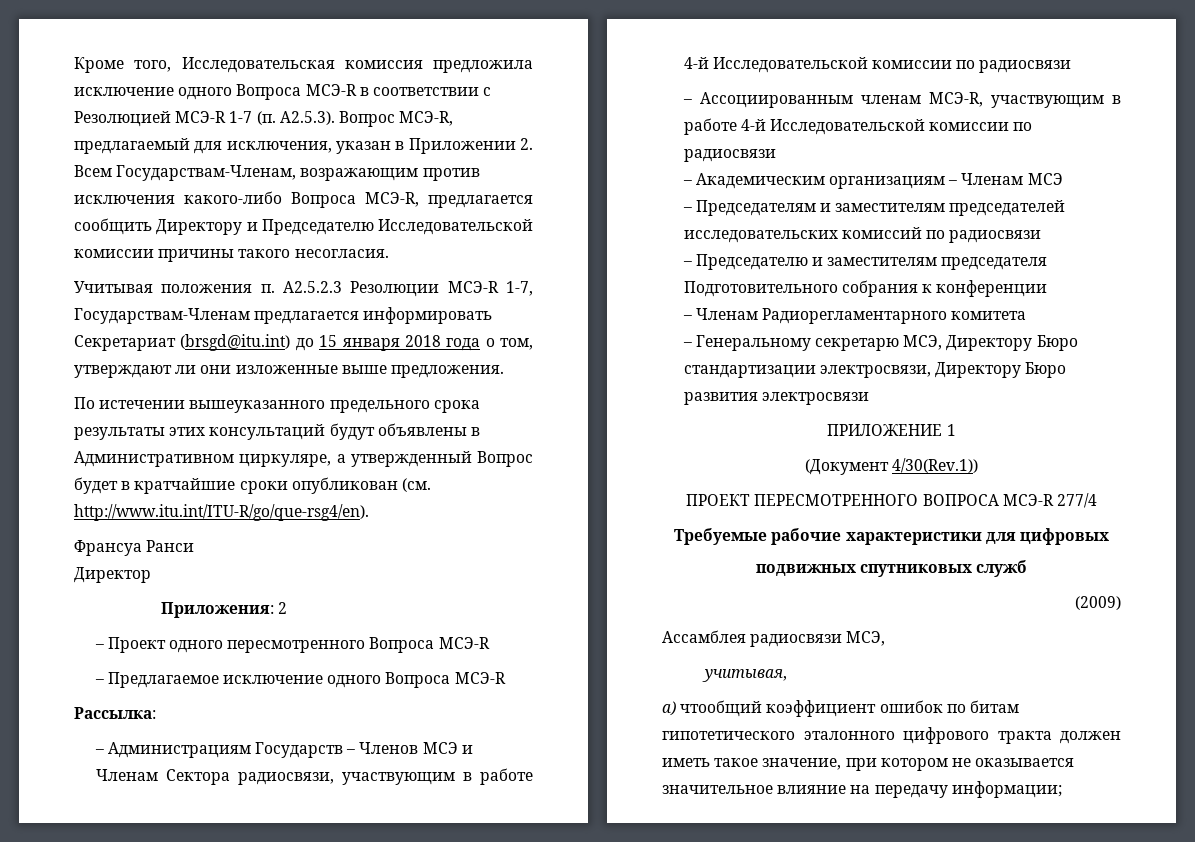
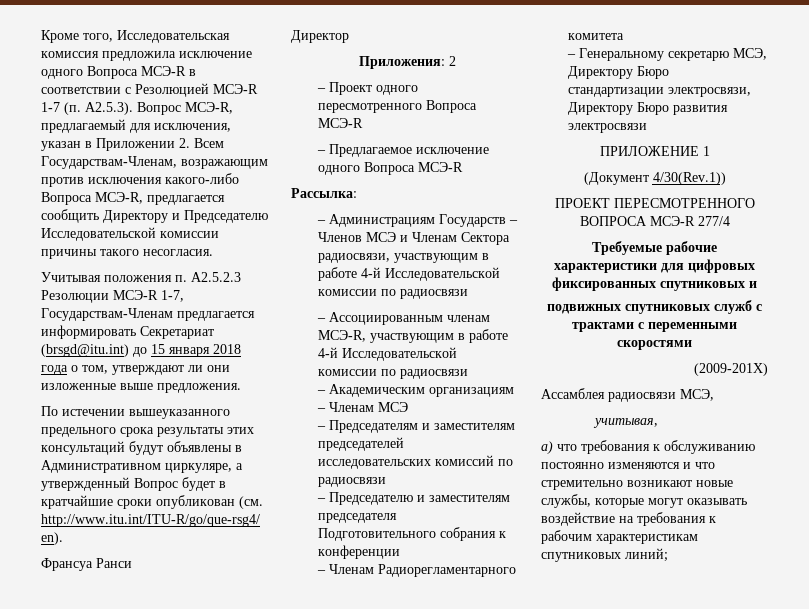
(1109, 536) none -> [552,277,757,291] фиксированных спутниковых и
[1075,596,1121,610] // (2009) -> [756,304,762,311] [572,322,737,332] [617,340,692,350] [694,363,768,376] с трактами с переменными скоростями // (2009-201Х)
[680,700,1019,717] [662,727,1121,744] [662,758,1075,771] [662,781,1062,798] чтообщий коэффициент ошибок по битам гипотетического эталонного цифрового тракта должен иметь такое значение, при котором не оказывается значительное влияние на передачу информации; -> [557,440,755,454] [541,462,715,469] [541,480,733,490] [541,494,747,508] [541,512,716,526] [541,530,698,544] [541,548,668,562] что требования к обслуживанию постоянно изменяются и что стремительно возникают новые службы, которые могут оказывать воздействие на требования к рабочим характеристикам спутниковых линий;

